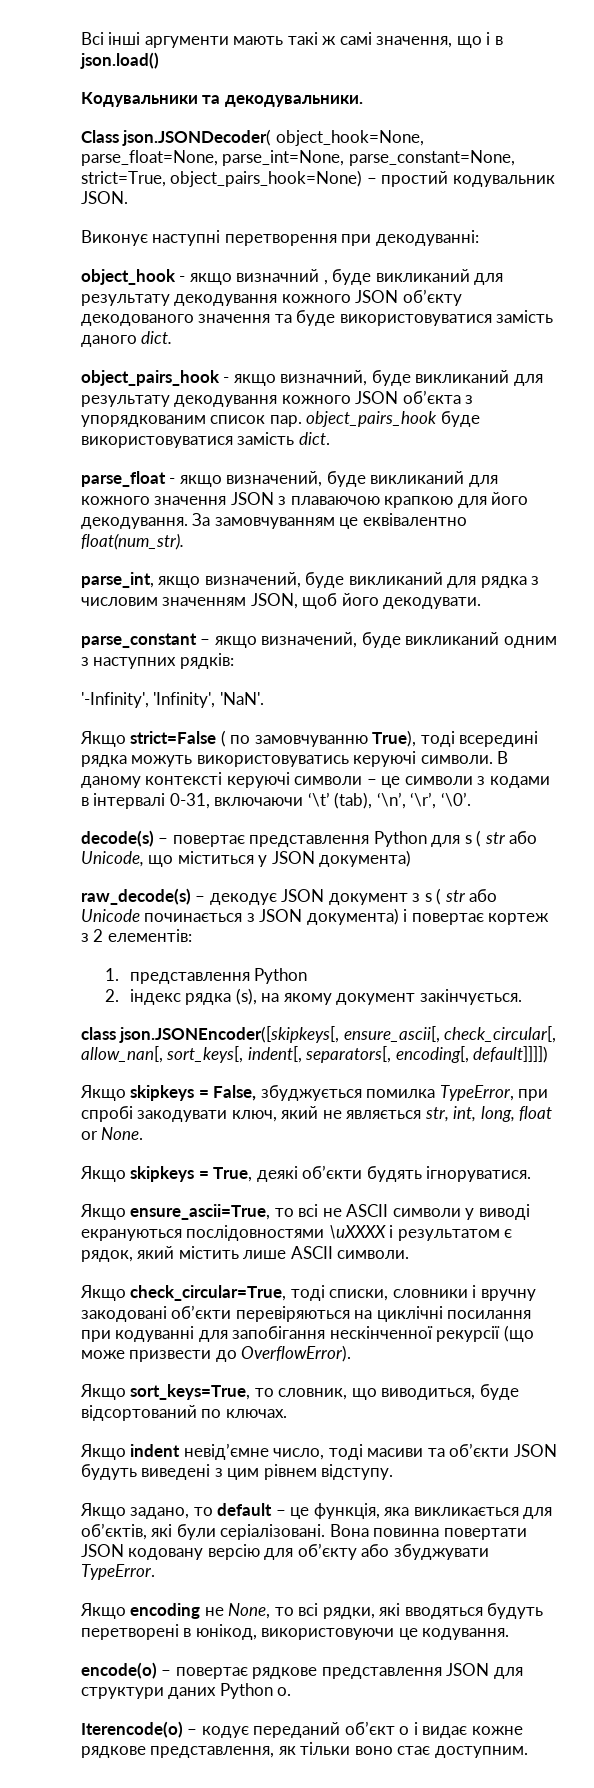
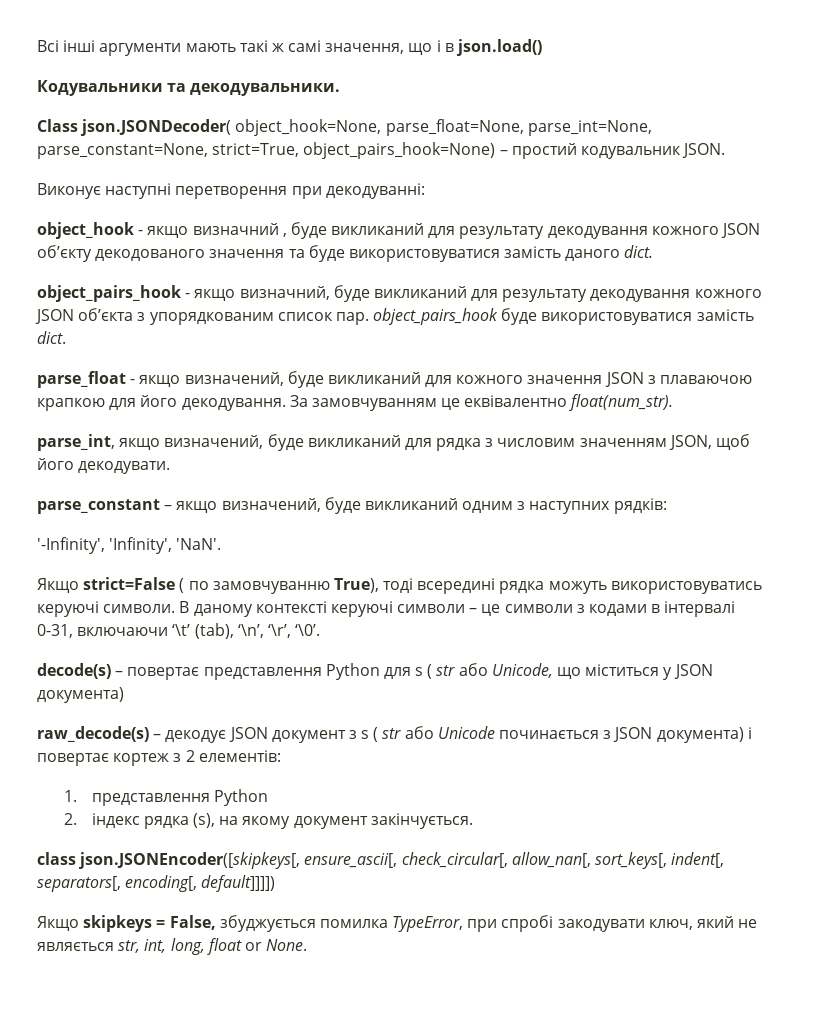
[80,1165,532,1182] [80,1204,530,1220] [81,1225,513,1241] [81,1246,410,1262] [80,1285,536,1301] [81,1305,532,1322] [81,1325,534,1342] [81,1345,352,1362] [80,1384,519,1400] [81,1405,287,1421] [80,1443,557,1460] [81,1464,394,1480] [80,1503,553,1519] [81,1523,527,1540] [81,1543,489,1560] [81,1564,155,1580] [80,1603,544,1619] [81,1624,510,1640] [81,1662,523,1679] [81,1683,292,1699] [81,1721,523,1738] [81,1742,528,1758] // Якщо skipkeys = True, деякі об’єкти будять ігноруватися. // Якщо ensure_ascii=True, то всі не ASCII символи у виводі екрануються послідовностями \uXXXX і результатом є рядок, який містить лише ASCII символи. // Якщо check_circular=True, тоді списки, словники і вручну закодовані об’єкти перевіряються на циклічні посилання при кодуванні для запобігання нескінченної рекурсії (що може призвести до OverflowError). // Якщо sort_keys=True, то словник, що виводиться, буде відсортований по ключах. // Якщо indent невід’ємне число, тоді масиви та об’єкти JSON будуть виведені з цим рівнем відступу. // Якщо задано, то default – це функція, яка викликається для об’єктів, які були серіалізовані. Вона повинна повертати JSON кодовану версію для об’єкту або збуджувати TypeError. // Якщо encoding не None, то всі рядки, які вводяться будуть перетворені в юнікод, використовуючи це кодування. // encode(o) – повертає рядкове представлення JSON для структури даних Python o. // Iterencode(o) – кодує переданий об’єкт о і видає кожне рядкове представлення, як тільки воно стає доступним. -> (308, 945) none

